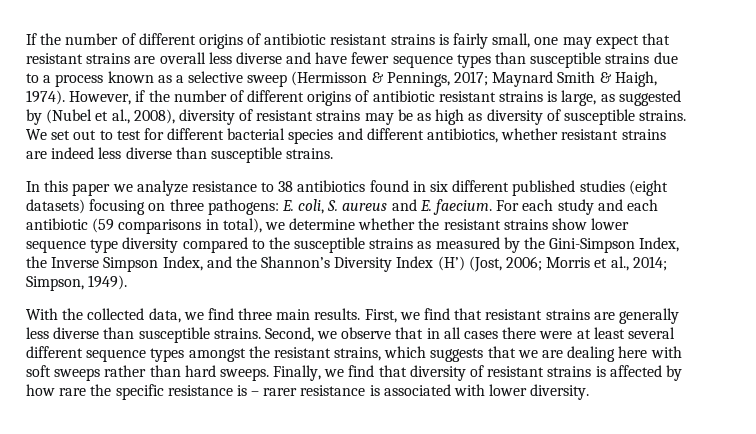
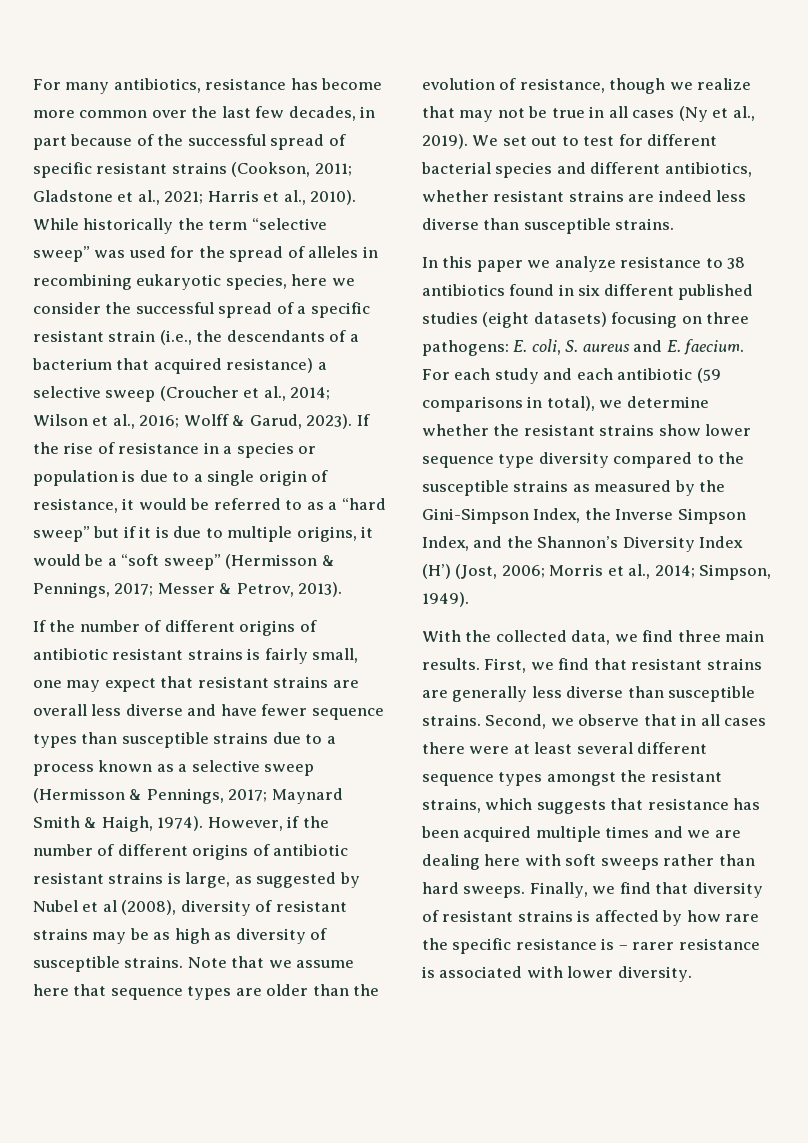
(26, 39) none -> [33,78,383,94] [33,106,376,121] [33,134,346,150] [33,162,352,178] [33,190,357,205] [33,218,327,234] [33,246,378,262] [33,274,355,290] [33,302,370,318] [33,330,359,345] [32,358,327,374] [33,386,331,402] [33,414,370,429] [33,442,317,458] [33,470,329,486] [33,498,386,513] [33,526,374,542] [33,554,335,570] [33,582,343,598] For many antibiotics, resistance has become more common over the last few decades, in part because of the successful spread of specific resistant strains (Cookson, 2011; Gladstone et al., 2021; Harris et al., 2010). While historically the term “selective sweep” was used for the spread of alleles in recombining eukaryotic species, here we consider the successful spread of a specific resistant strain (i.e., the descendants of a bacterium that acquired resistance) a selective sweep (Croucher et al., 2014; Wilson et al., 2016; Wolff & Garud, 2023). If the rise of resistance in a species or population is due to a single origin of resistance, it would be referred to as a “hard sweep” but if it is due to multiple origins, it would be a “soft sweep” (Hermisson & Pennings, 2017; Messer & Petrov, 2013). //
[46,109,175,124] (Nubel et al., 2008), -> [33,900,177,915] Nubel et al (2008),
(687, 115) none -> [187,956,355,968] [33,984,380,1000] [422,78,752,94] [422,106,755,122] [422,134,468,149] Note that we assume here that sequence types are older than the evolution of resistance, though we realize that may not be true in all cases (Ny et al., 2019).
(516, 352) none -> [647,798,761,810] [421,826,683,842] resistance has been acquired multiple times and

